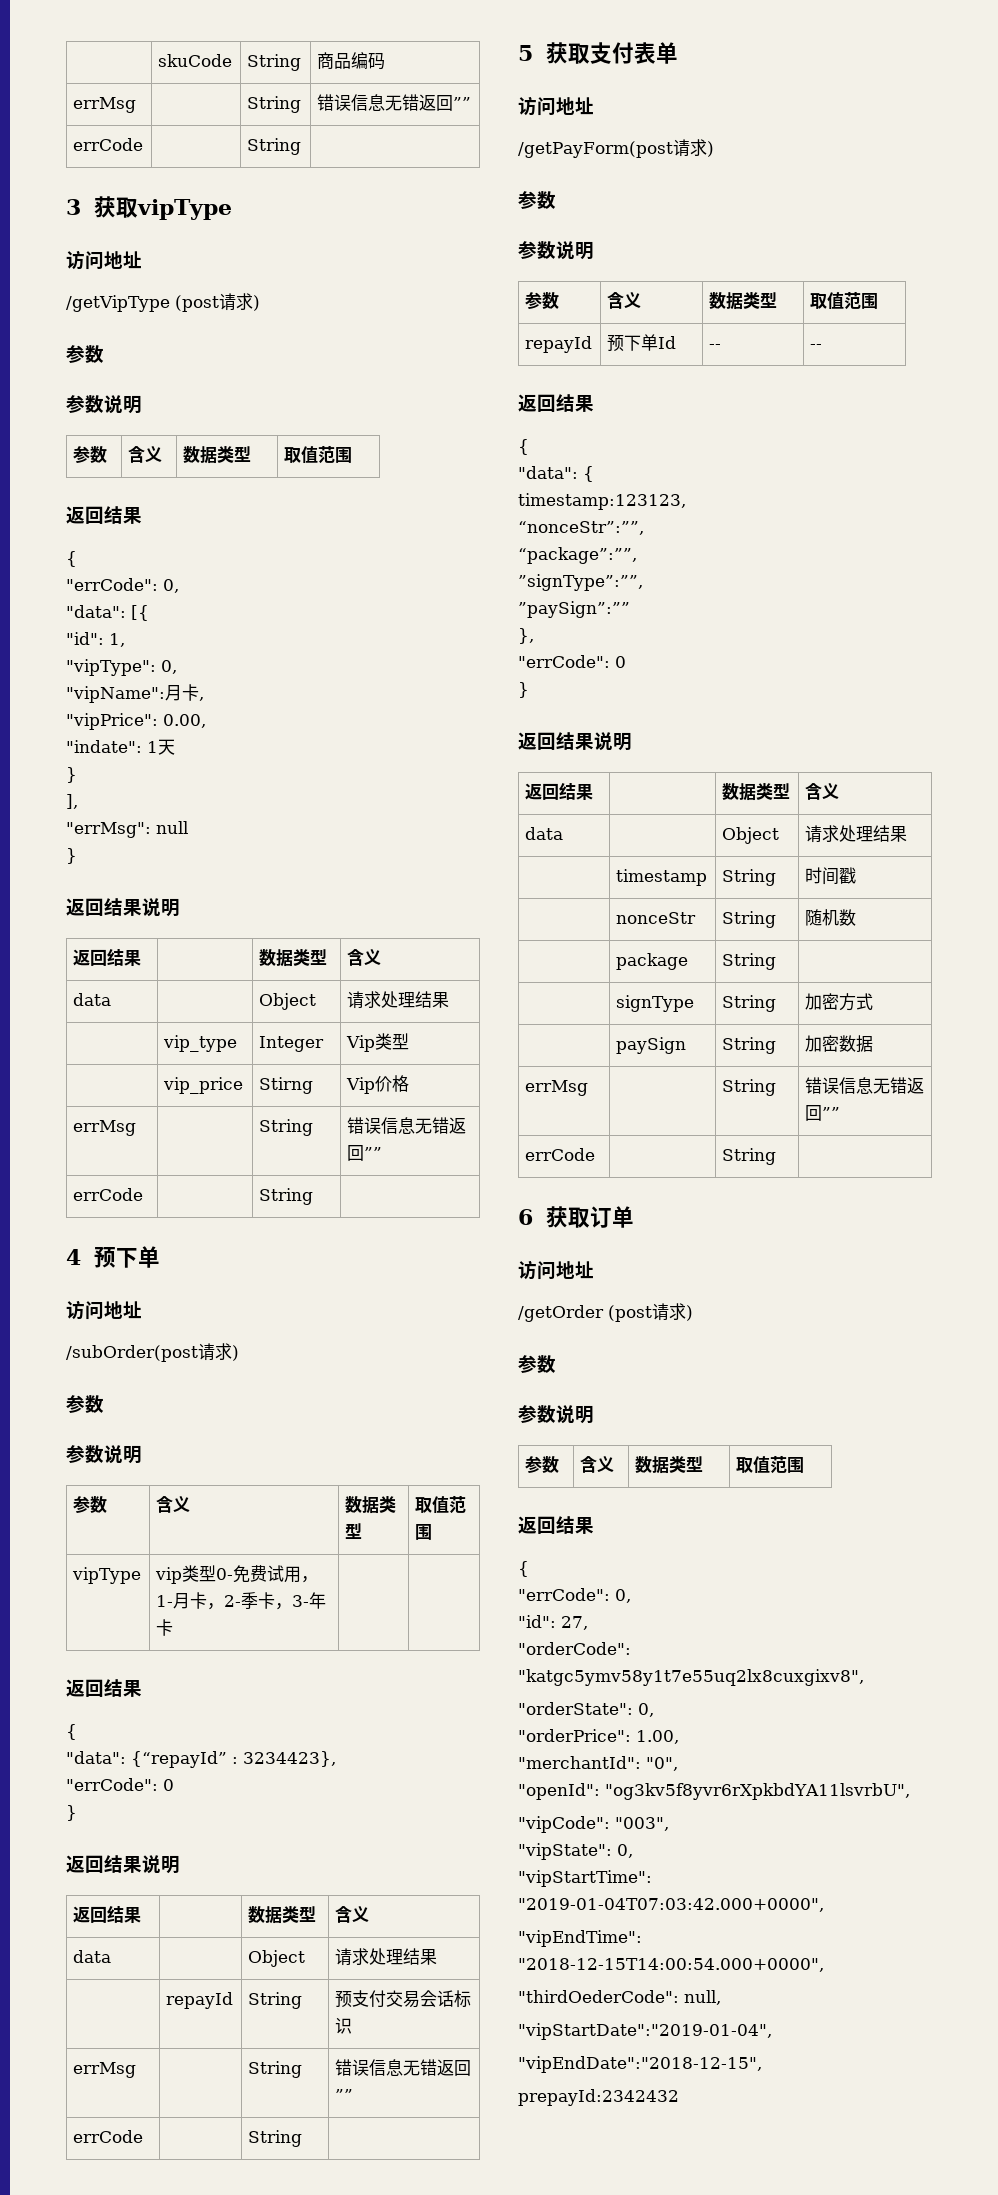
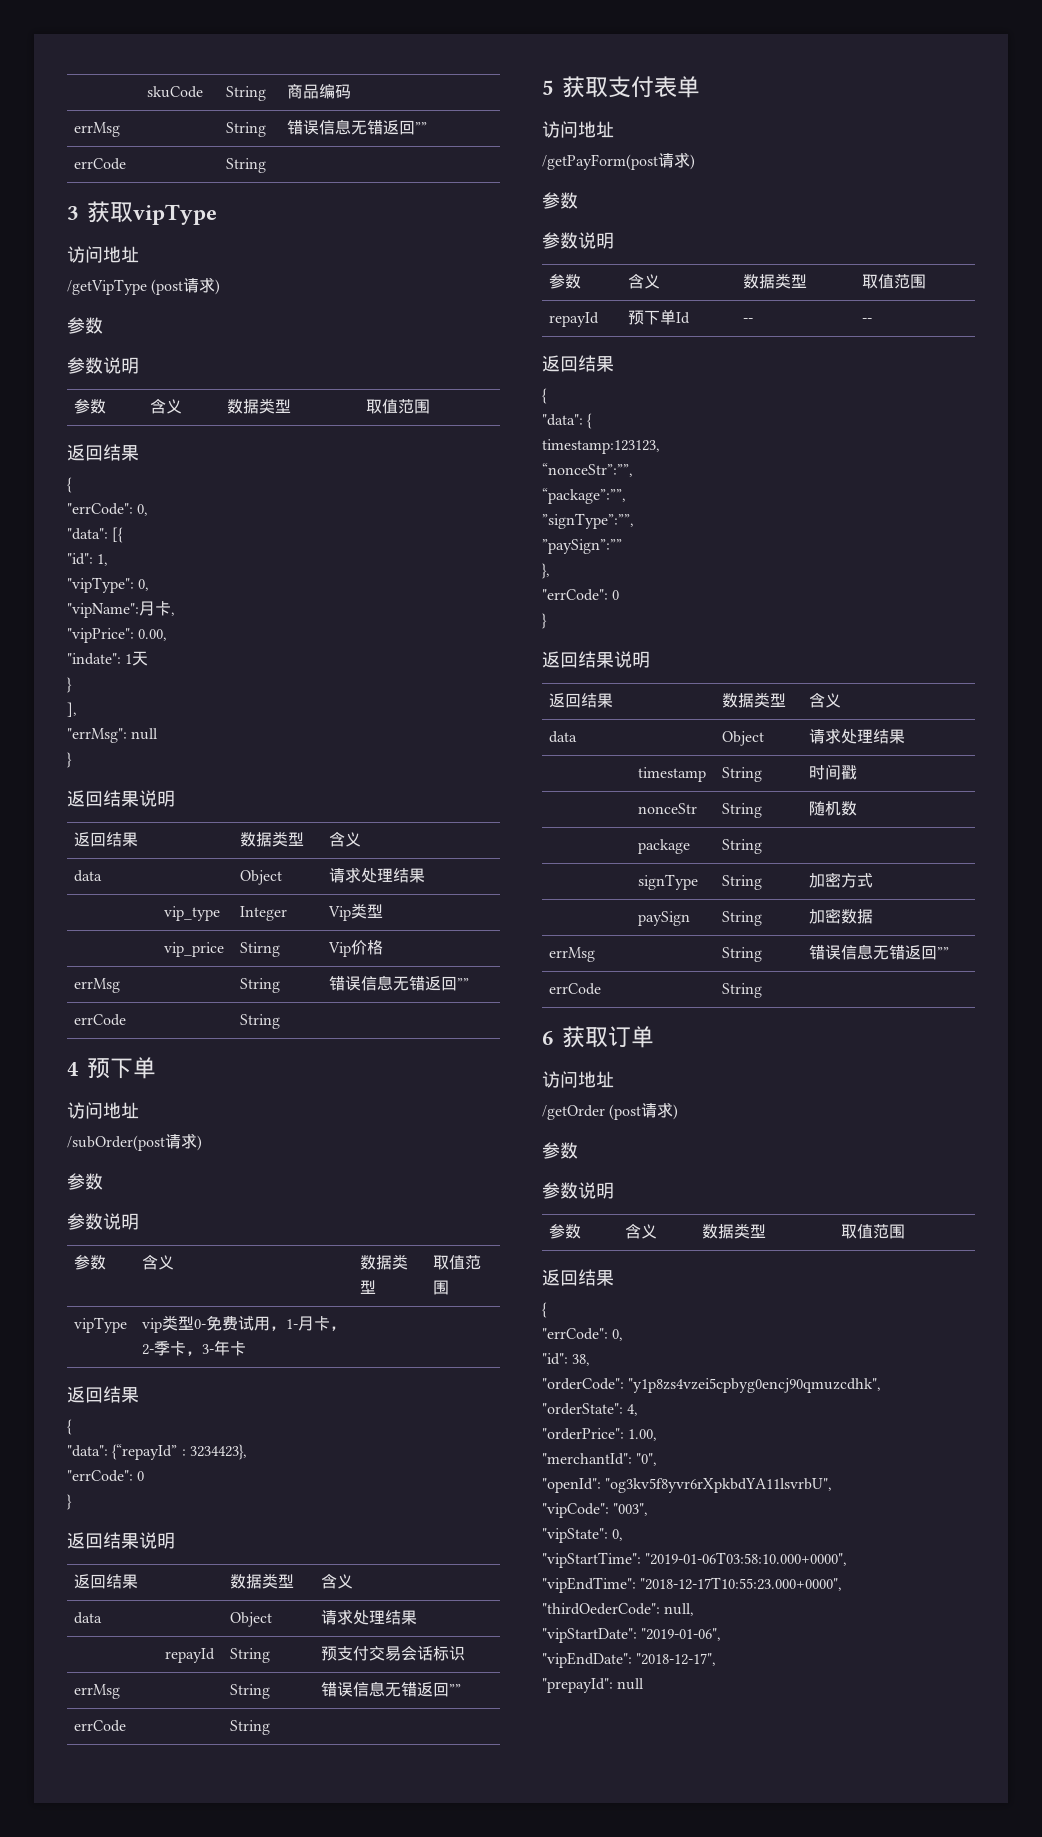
[561,1616,588,1630] 27, -> [572,1354,591,1366] 38,
[518,1669,864,1686] "katgc5ymv58y1t7e55uq2lx8cuxgixv8", -> [628,1378,882,1393] "y1p8zs4vzei5cpbyg0encj90qmuzcdhk",
[638,1703,654,1717] 0, -> [627,1404,639,1416] 4,
[518,1898,824,1912] "2019-01-04T07:03:42.000+0000", -> [645,1552,848,1566] "2019-01-06T03:58:10.000+0000",
[518,1958,824,1972] "2018-12-15T14:00:54.000+0000", -> [640,1577,843,1591] "2018-12-17T10:55:23.000+0000",
[518,2023,772,2040] [518,2056,762,2073] [518,2089,679,2106] "vipStartDate":"2019-01-04", // "vipEndDate":"2018-12-15", // prepayId:2342432 -> [542,1628,722,1643] [542,1652,717,1668] [542,1678,645,1693] "vipStartDate": "2019-01-06", // "vipEndDate": "2018-12-17", // "prepayId": null

